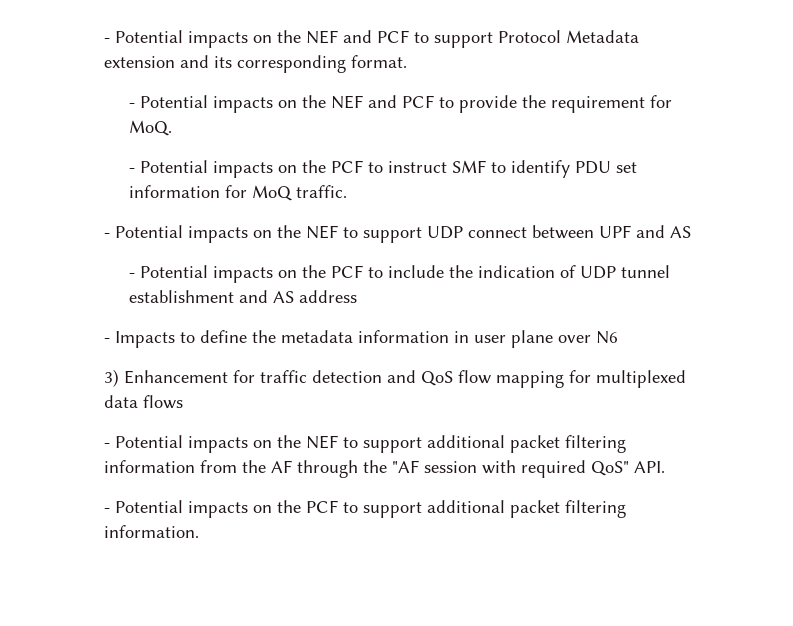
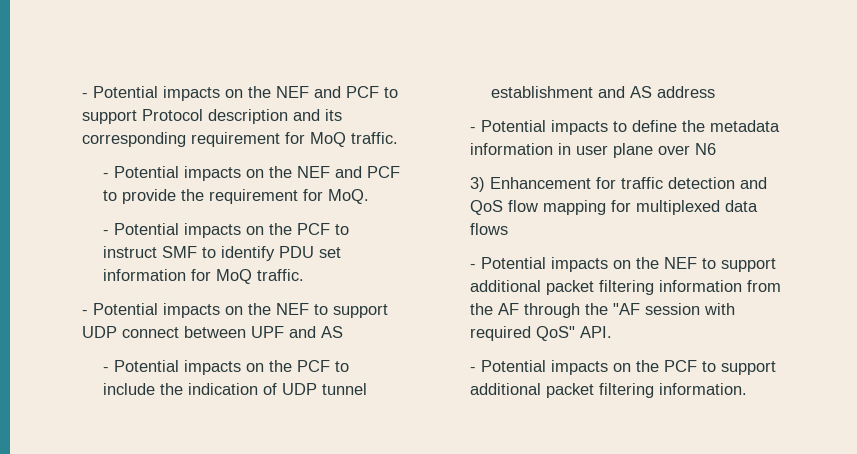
[566,30,640,43] [104,56,176,68] Metadata extension -> [208,109,289,124] description
[351,55,408,68] format. -> [191,132,399,147] requirement for MoQ traffic.
[115,331,176,348] Impacts -> [481,120,609,135] Potential impacts

